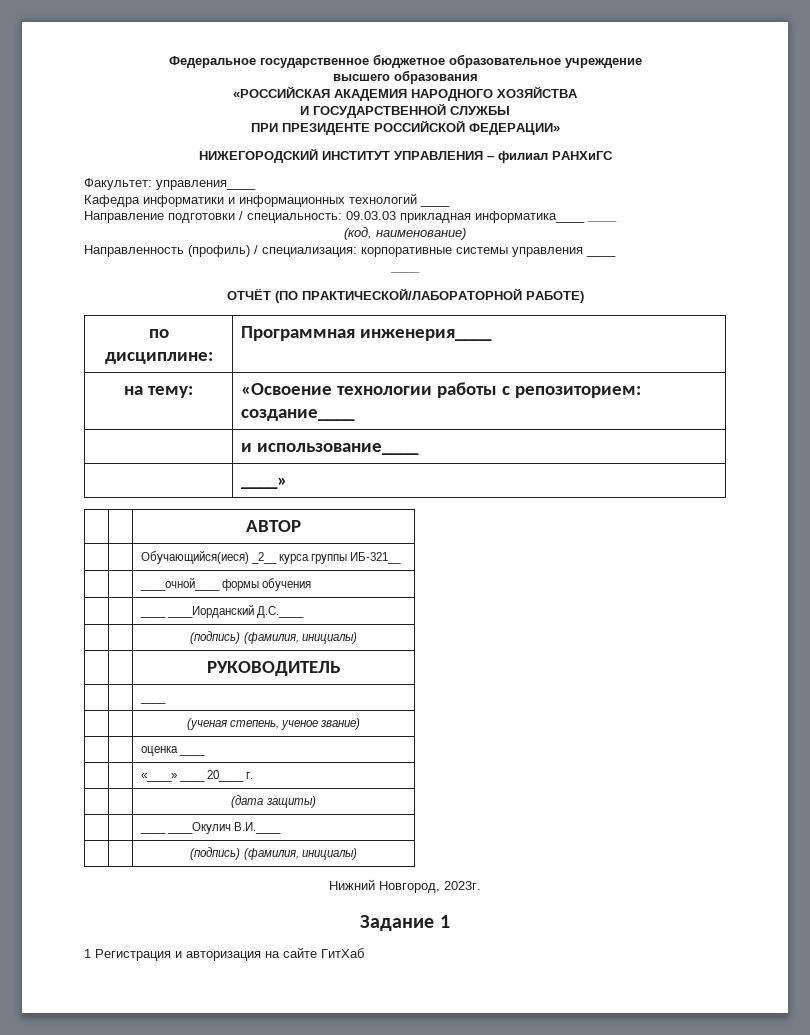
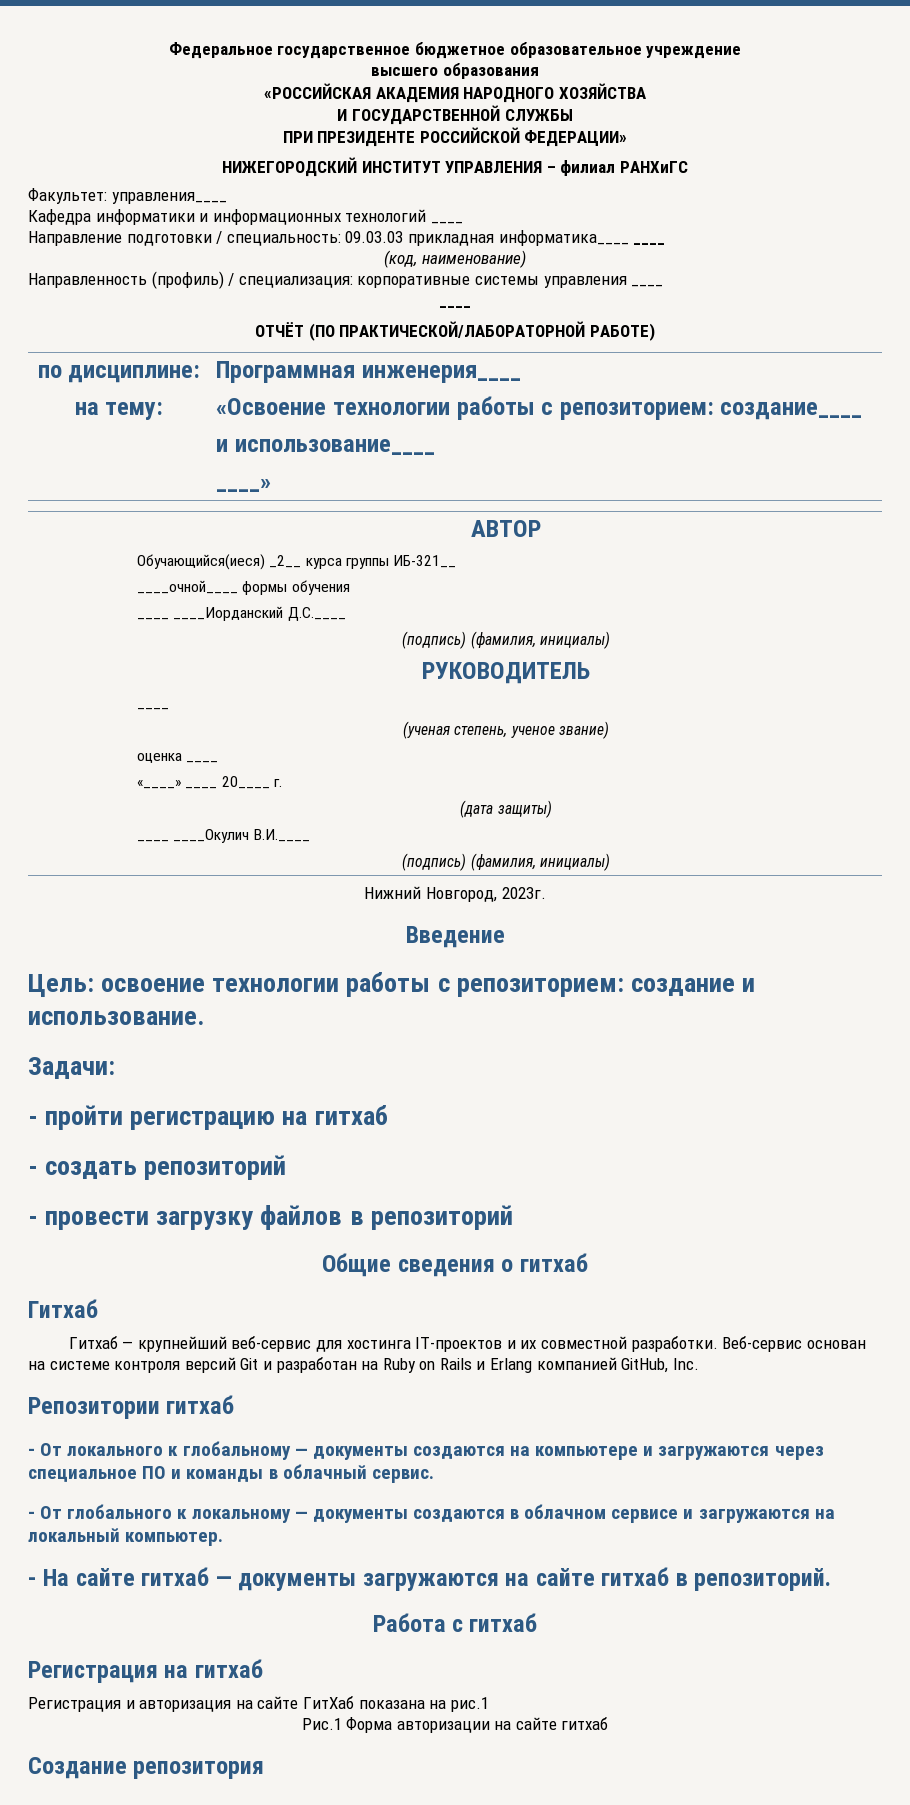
[360,915,450,931] [84,949,91,958] Задание 1 // 1 -> [405,926,505,948] [28,972,756,998] [28,1011,205,1025] [28,1057,115,1080] [28,1105,388,1130] [28,1155,287,1180] [28,1205,513,1230] [322,1253,588,1277] [28,1299,98,1318] [68,1336,866,1352] [28,1357,699,1373] [28,1395,235,1419] [28,1441,824,1460] [28,1464,434,1483] [28,1504,835,1523] [28,1528,224,1546] [28,1567,832,1591] [372,1613,538,1632] [28,1659,263,1683] Введение // Цель: освоение технологии работы с репозиторием: создание и использование. // Задачи: // - пройти регистрацию на гитхаб // - создать репозиторий // - провести загрузку файлов в репозиторий // Общие сведения о гитхаб // Гитхаб // Гитхаб — крупнейший веб-сервис для хостинга IT-проектов и их совместной разработки. Веб-сервис основан на системе контроля версий Git и разработан на Ruby on Rails и Erlang компанией GitHub, Inc. // Репозитории гитхаб // - От локального к глобальному — документы создаются на компьютере и загружаются через специальное ПО и команды в облачный сервис. // - От глобального к локальному — документы создаются в облачном сервисе и загружаются на локальный компьютер. // - На сайте гитхаб — документы загружаются на сайте гитхаб в репозиторий. // Работа с гитхаб // Регистрация на гитхаб //
(364, 953) none -> [358,1697,489,1712] [301,1717,609,1733] [28,1757,265,1779] показана на рис.1 // Рис.1 Форма авторизации на сайте гитхаб // Создание репозитория

